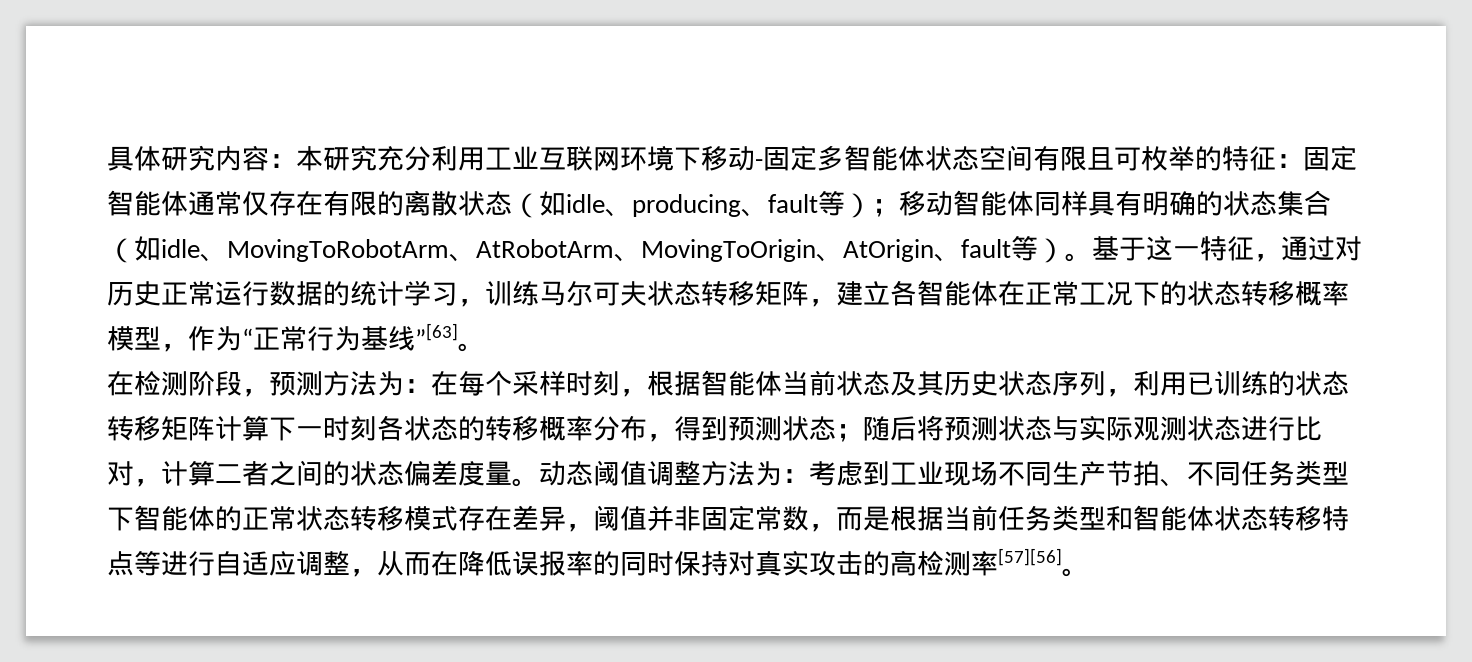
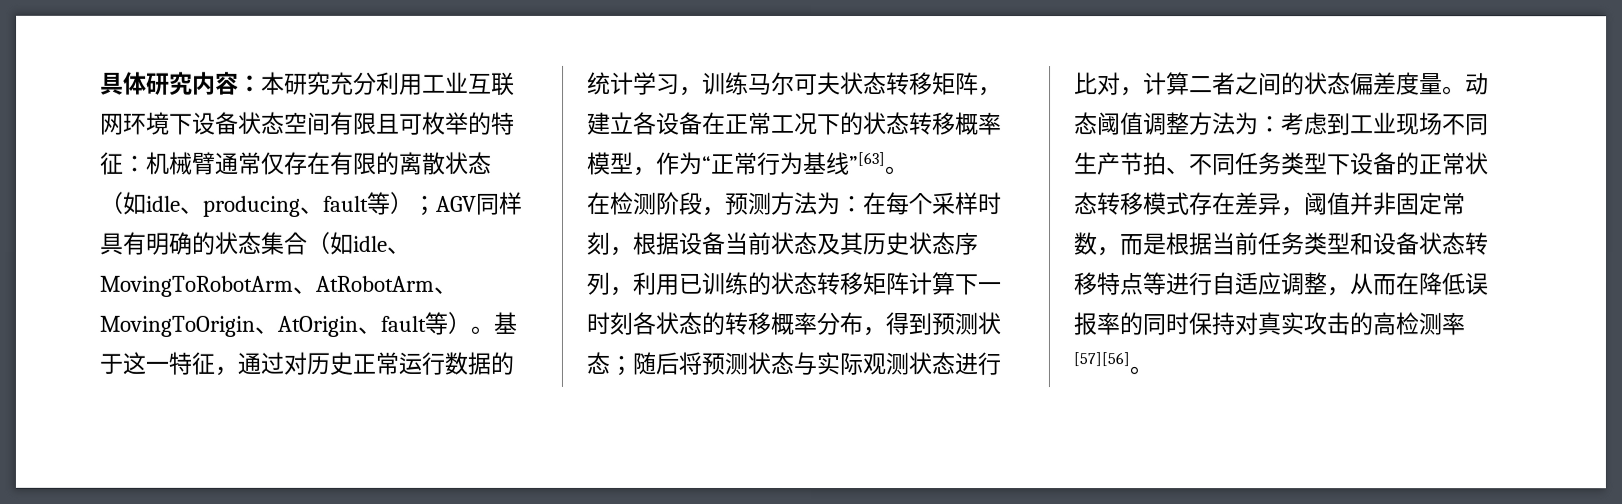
[701,145,925,171] 移动-固定多智能体 -> [192,111,239,135] 设备
[1303,145,1357,171] [107,190,188,216] 固定智能体 -> [146,151,216,175] 机械臂
[899,190,1034,216] 移动智能体 -> [436,195,477,212] AGV
[917,280,998,306] 智能体 -> [656,111,703,135] 设备
[701,370,782,396] 智能体 -> [678,231,726,255] 设备
[134,505,215,531] 智能体 -> [1350,152,1397,176] 设备
[1133,505,1214,531] 智能体 -> [1372,232,1420,256] 设备

